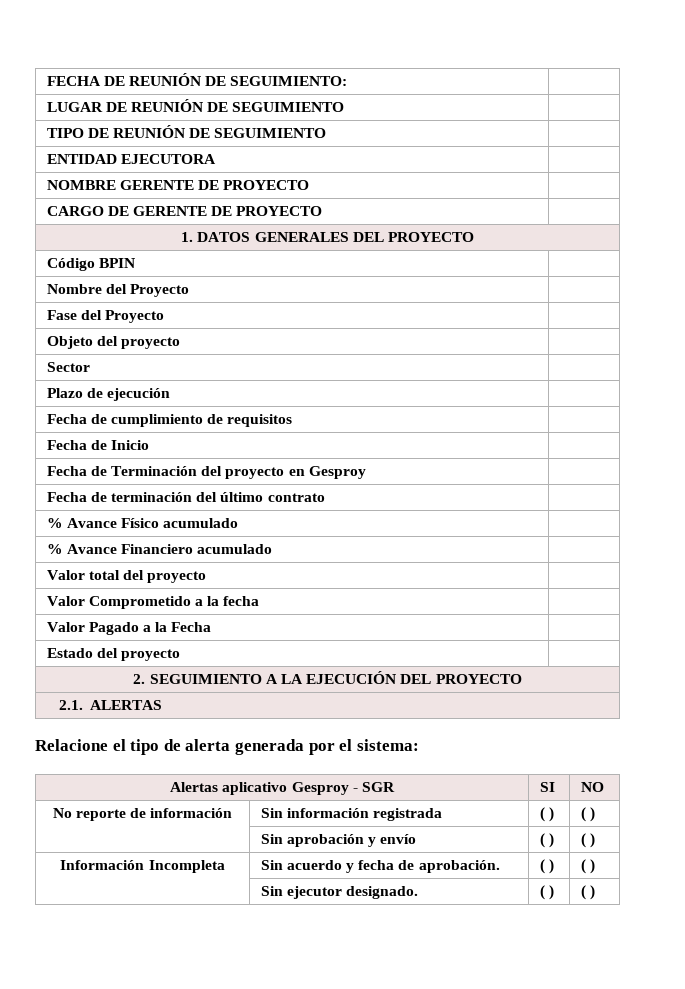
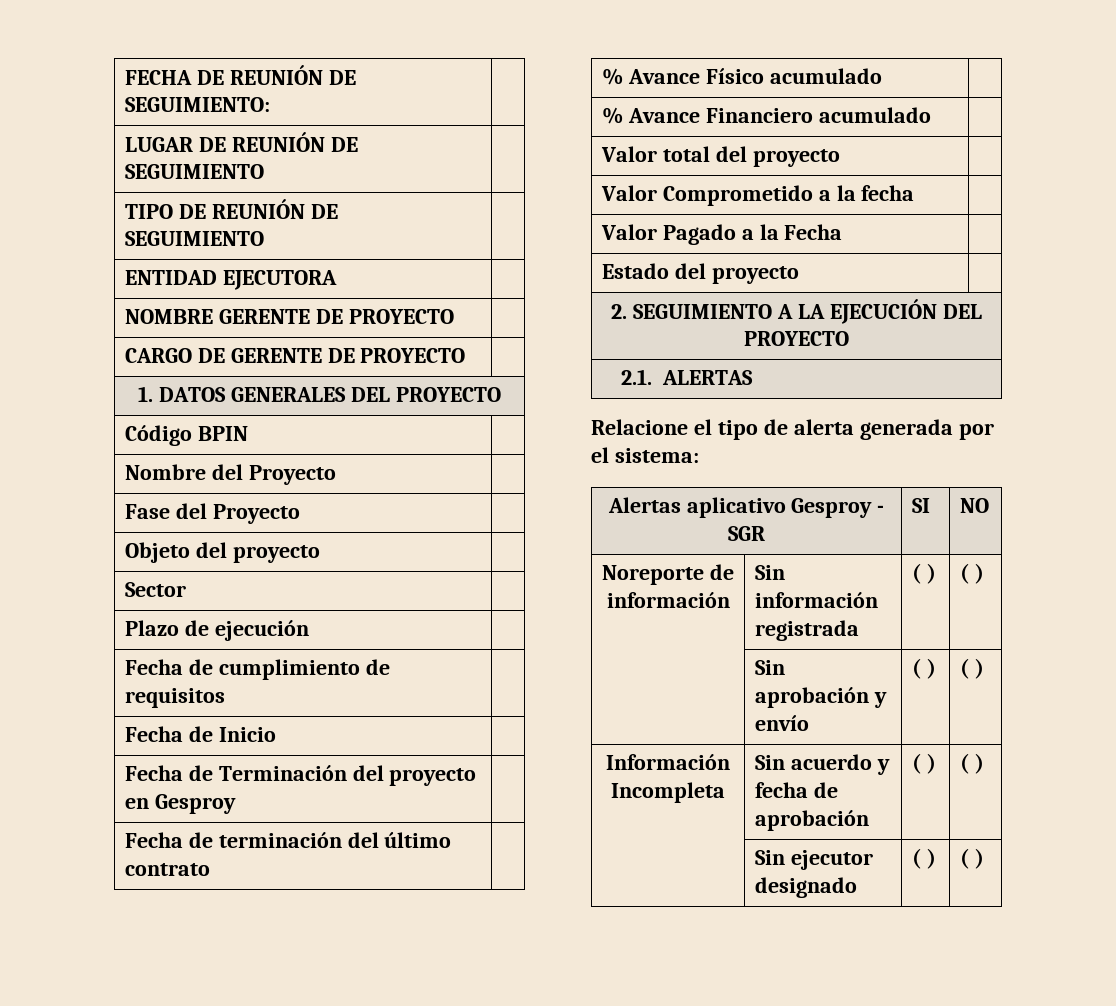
[52,808,126,821] No reporte -> [602,565,705,585] Noreporte
[418,860,500,873] aprobación. -> [754,810,869,831] aprobación
[346,886,419,899] designado. -> [754,877,857,898] designado

